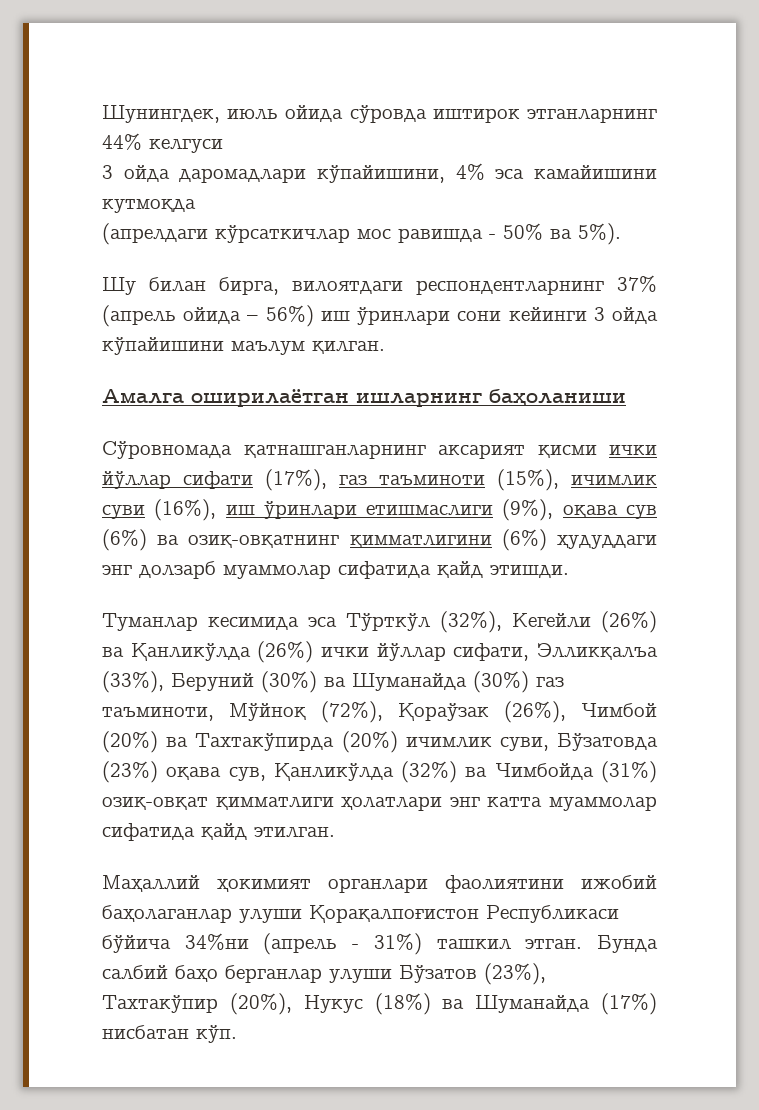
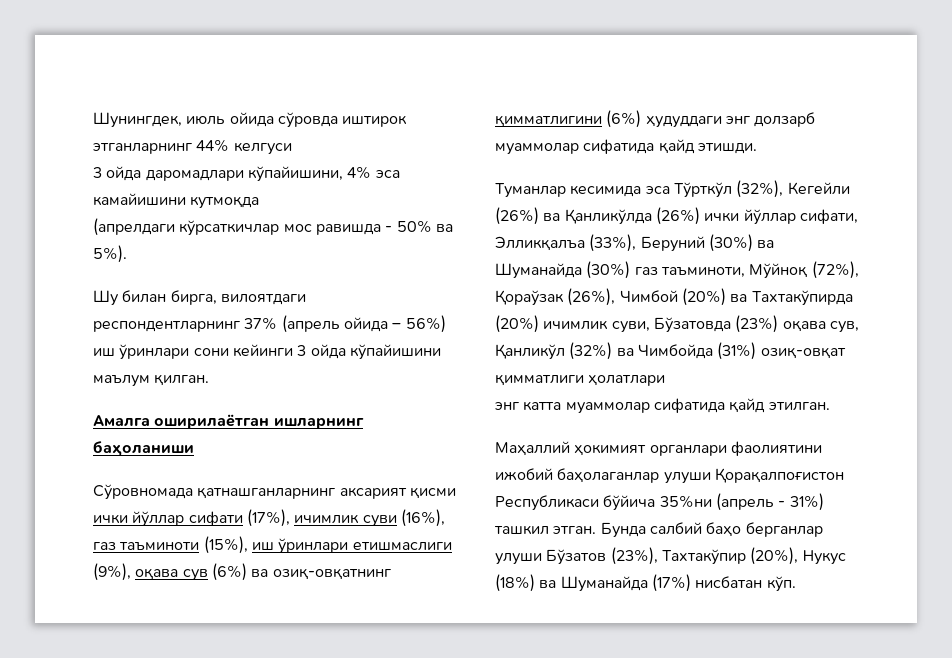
[339,469,657,491] [102,499,217,521] газ таъминоти (15%), ичимлик суви (16%), -> [294,509,445,527] [93,536,248,554] ичимлик суви (16%), газ таъминоти (15%),
[273,763,394,781] Қанликўлда -> [495,344,565,360] Қанликўл
(443, 803) none -> (666, 380) //
[184,933,249,950] 34%ни -> [659,495,712,508] 35%ни

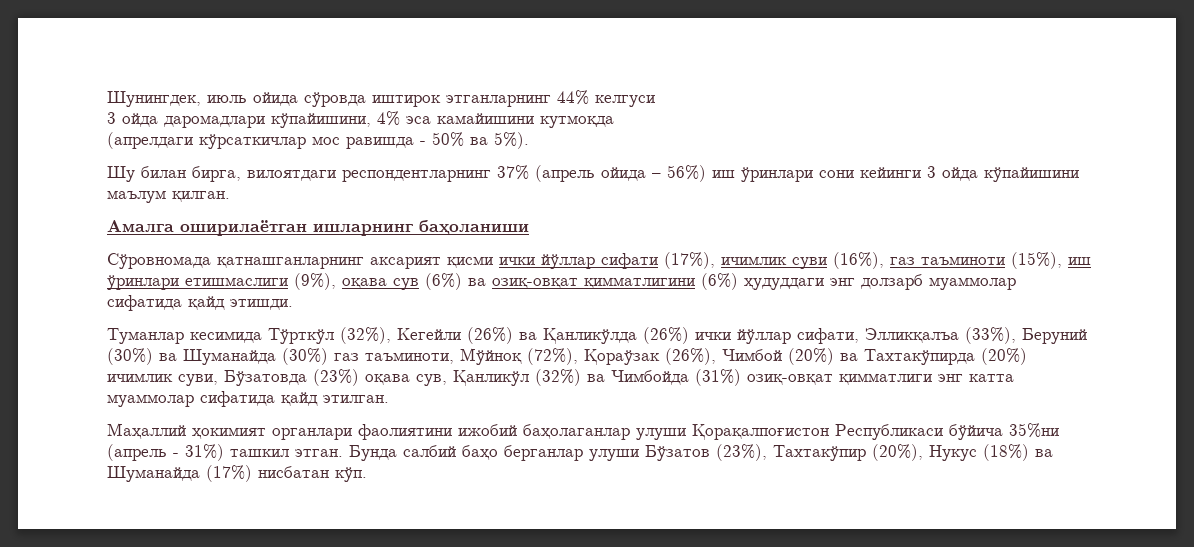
[272,568,391,580] озиқ-овқатнинг -> [492,278,578,289] озиқ-овқат
[645,186,670,194] эса -> (262, 337) none
[588,375,666,386] ҳолатлари // -> (932, 379) none

